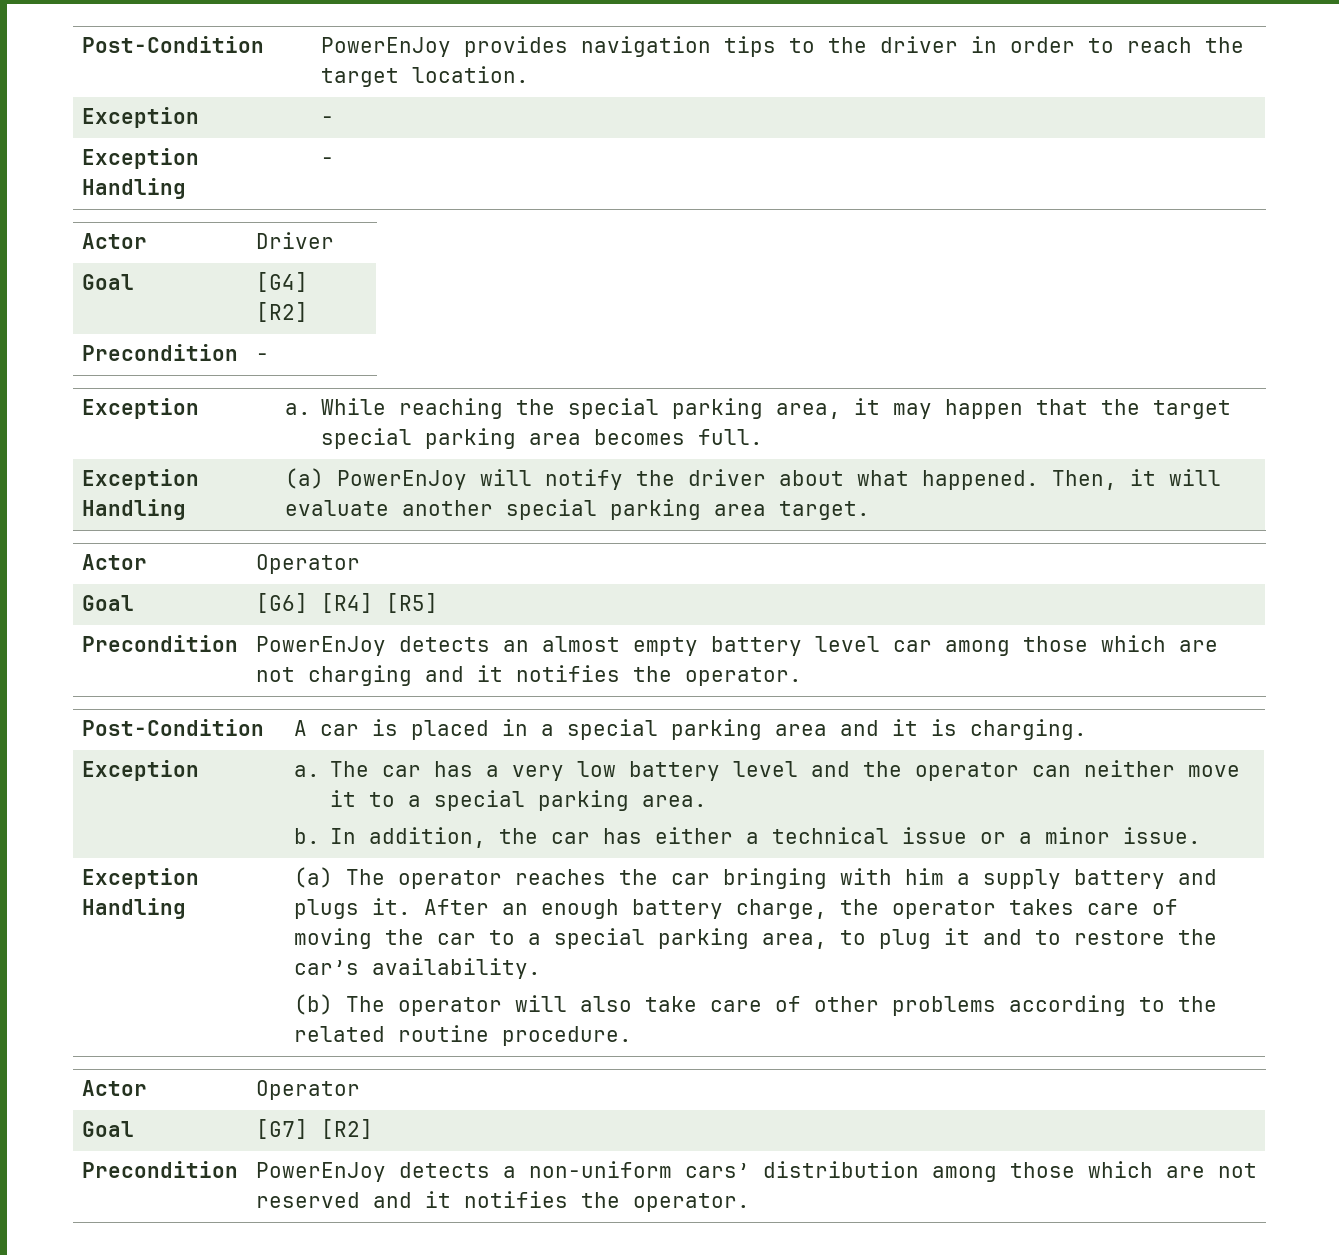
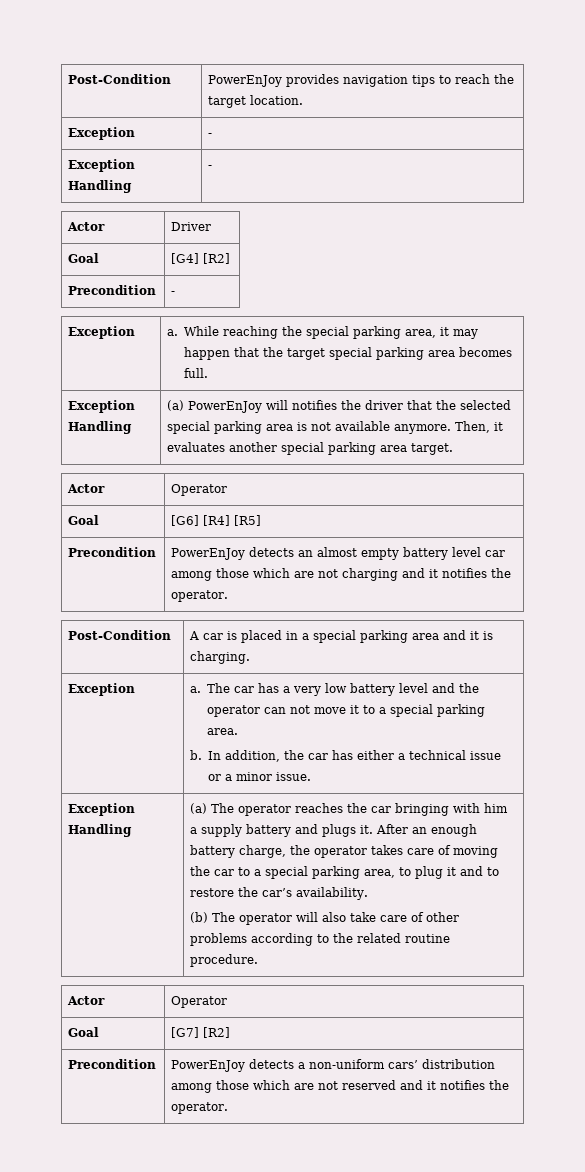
[827,36,1114,53] the driver in order to -> (452, 79) none
[544,469,1221,490] [284,500,389,516] notify the driver about what happened. Then, it will evaluate -> [292,400,512,410] [167,421,504,434] [167,442,226,452] notifies the driver that the selected special parking area is not available anymore. Then, it evaluates
[1083,760,1175,777] neither -> [290,705,311,714] not

